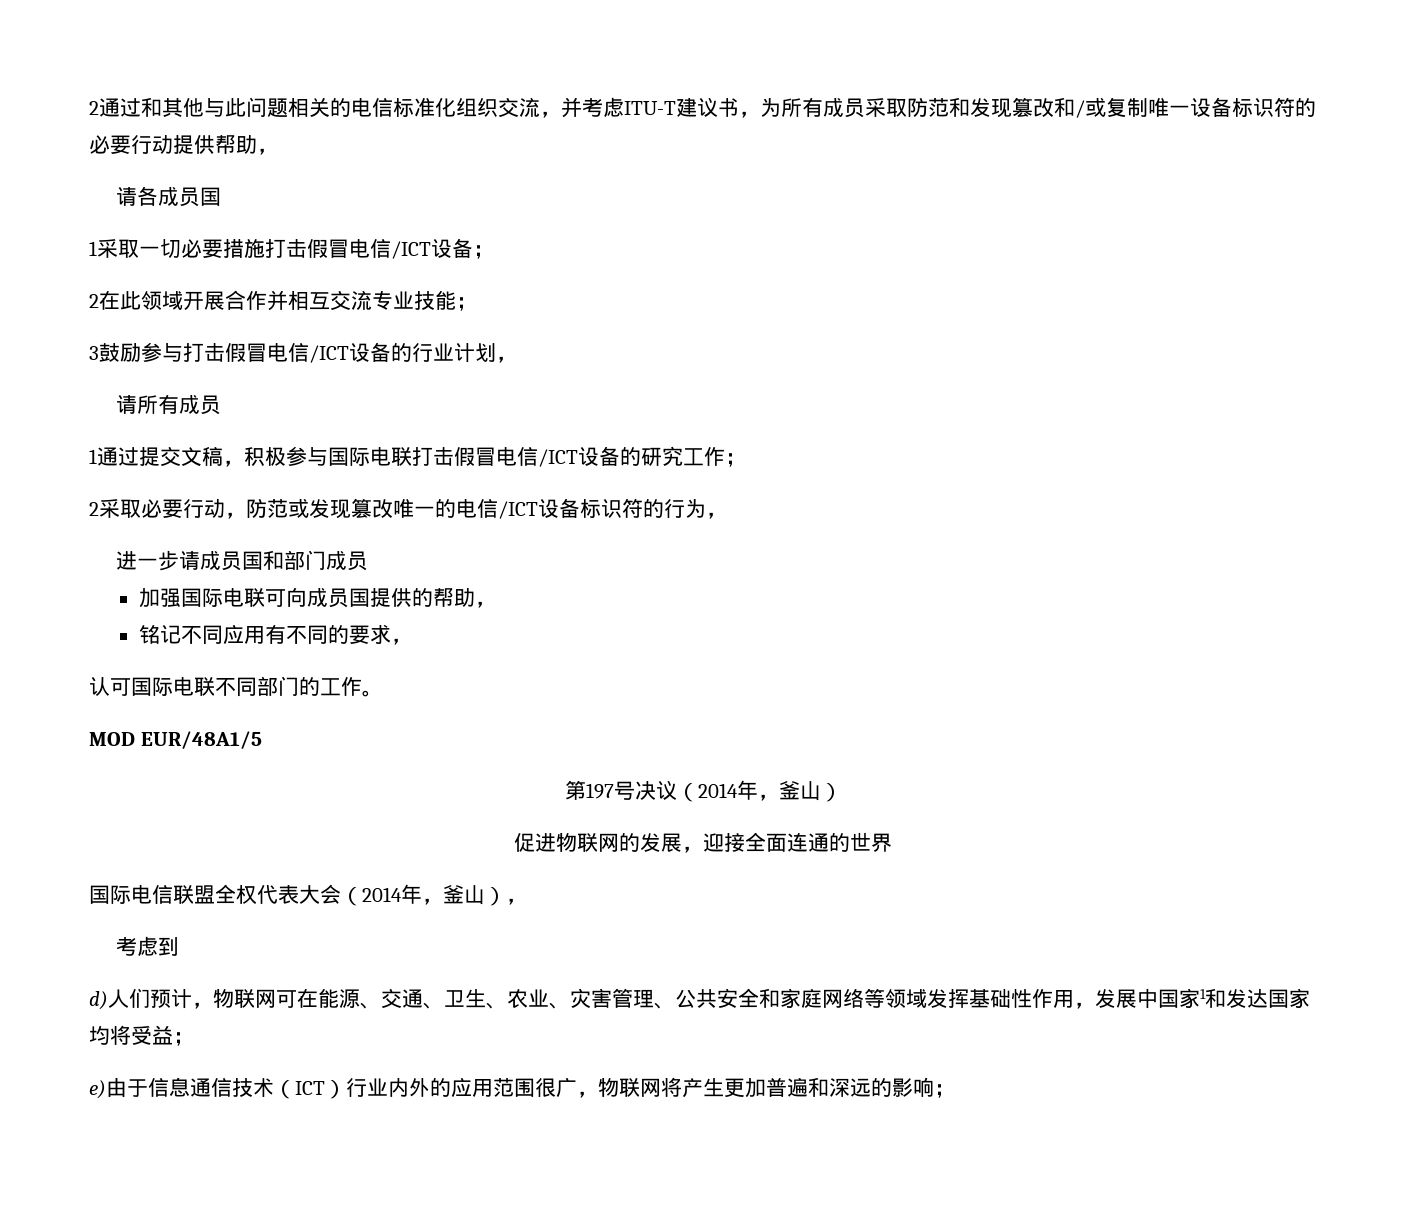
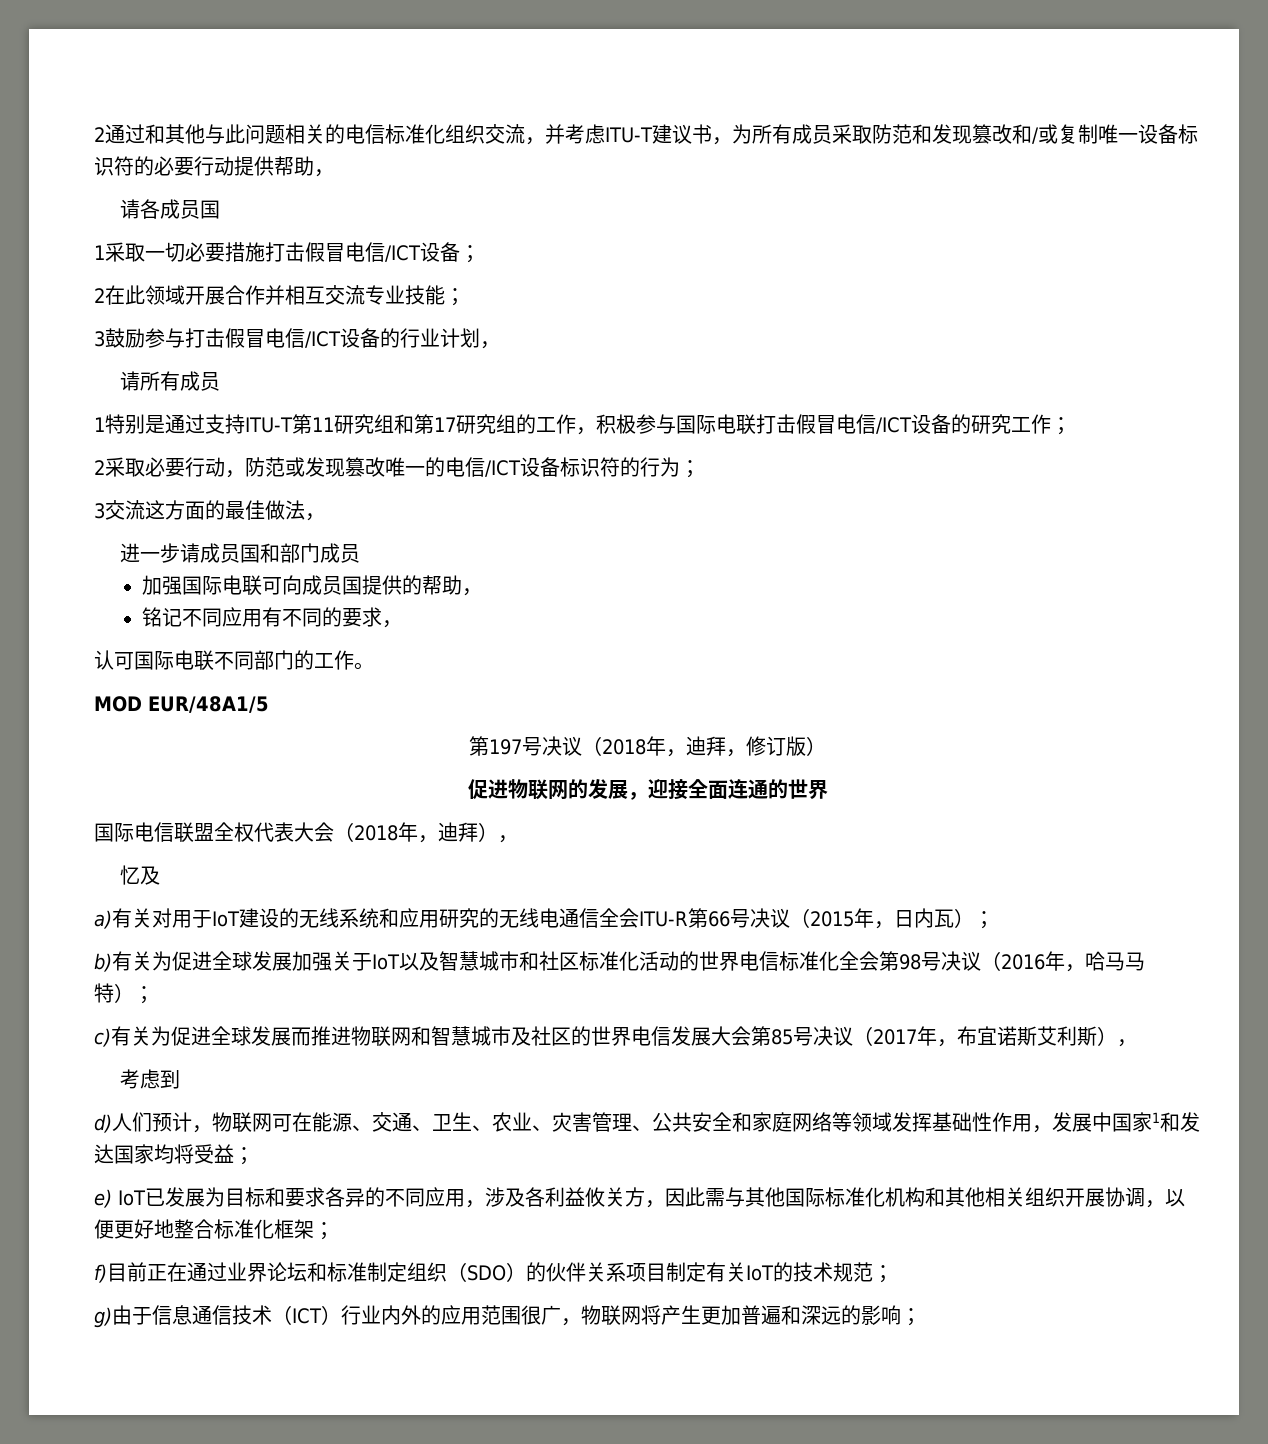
[97,446,223,467] 通过提交文稿 -> [105,414,576,434] 特别是通过支持ITU-T第11研究组和第17研究组的工作
(706, 508) none -> [680,460,700,478] [94,500,305,520] ； // 3交流这方面的最佳做法
[697,780,821,801] 2014年，釜山 -> [602,736,806,757] 2018年，迪拜，修订版
[362,884,485,905] 2014年，釜山 -> [354,822,518,843] [119,865,160,885] [94,908,994,929] [94,951,1145,972] [94,983,154,1004] [94,1026,1097,1047] 2018年，迪拜）， // 忆及 // a)有关对用于IoT建设的无线系统和应用研究的无线电通信全会ITU-R第66号决议（2015年，日内瓦）； // b)有关为促进全球发展加强关于IoT以及智慧城市和社区标准化活动的世界电信标准化全会第98号决议（2016年，哈马马特）； // c)有关为促进全球发展而推进物联网和智慧城市及社区的世界电信发展大会第85号决议（2017年，布宜诺斯艾利斯
(106, 1089) none -> [118,1187,1185,1208] [94,1219,334,1240] [94,1262,893,1283] [94,1307,112,1328] IoT已发展为目标和要求各异的不同应用，涉及各利益攸关方，因此需与其他国际标准化机构和其他相关组织开展协调，以便更好地整合标准化框架； // f)目前正在通过业界论坛和标准制定组织（SDO）的伙伴关系项目制定有关IoT的技术规范； // g)

